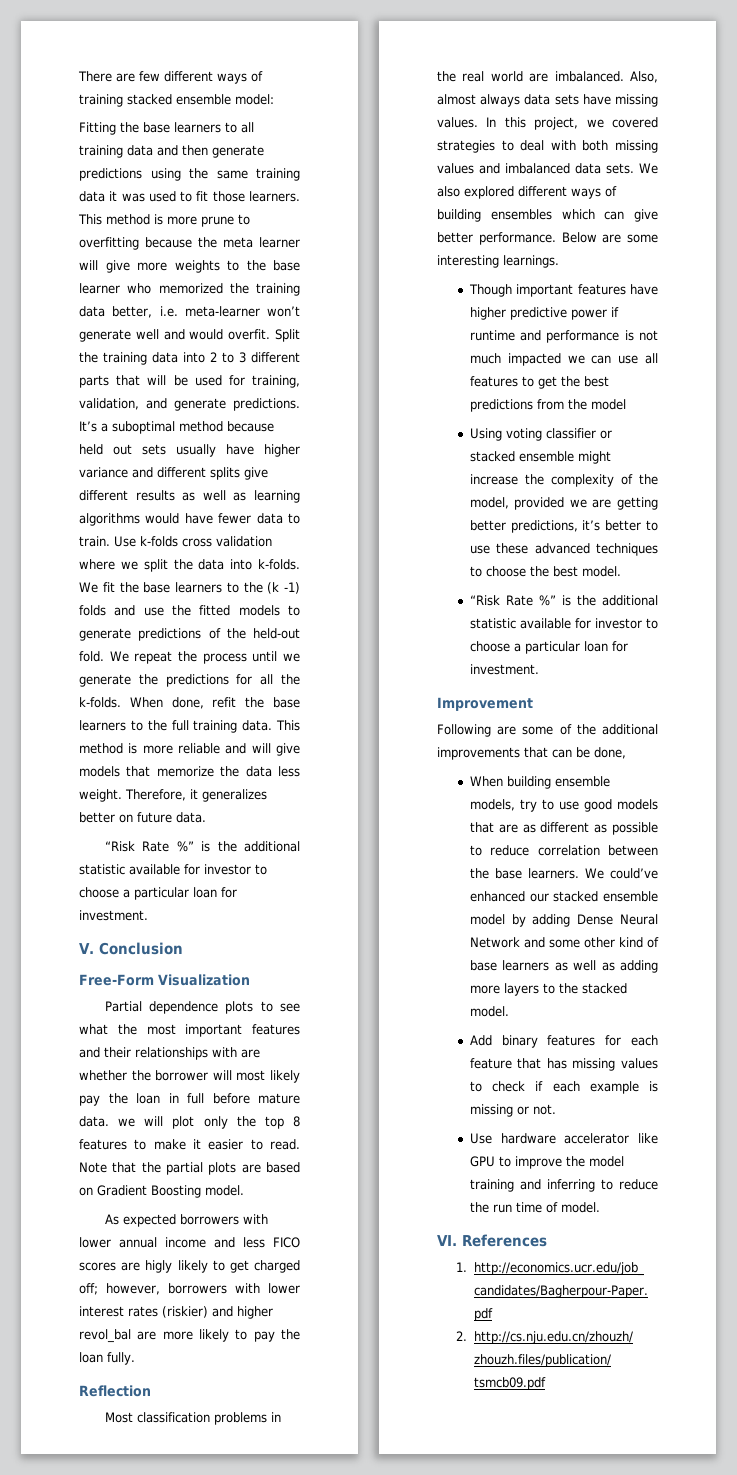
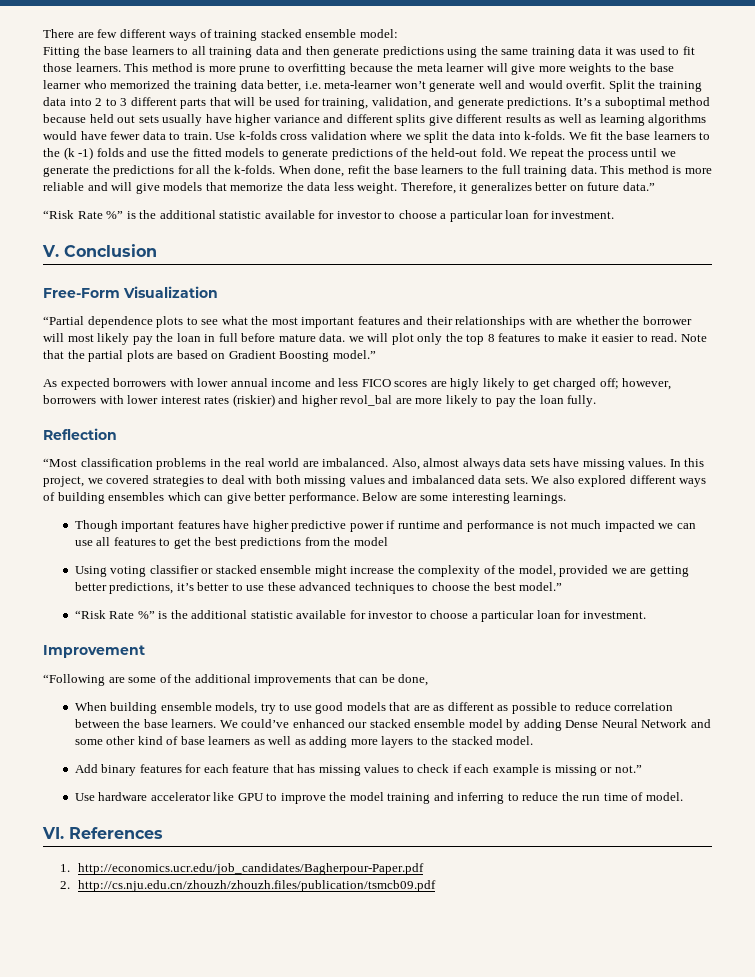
[176,812,206,823] data. -> [622,182,655,191] data.”
[104,1001,142,1012] Partial -> [43,316,84,325] “Partial
[205,1185,244,1196] model. -> [332,350,376,359] model.”
[104,1412,133,1423] Most -> [43,458,77,467] “Most
[581,566,621,577] model. -> [519,582,563,591] model.”
[437,724,491,737] Following -> [43,674,105,686] “Following
[532,1104,556,1115] not. -> [614,765,642,773] not.”

